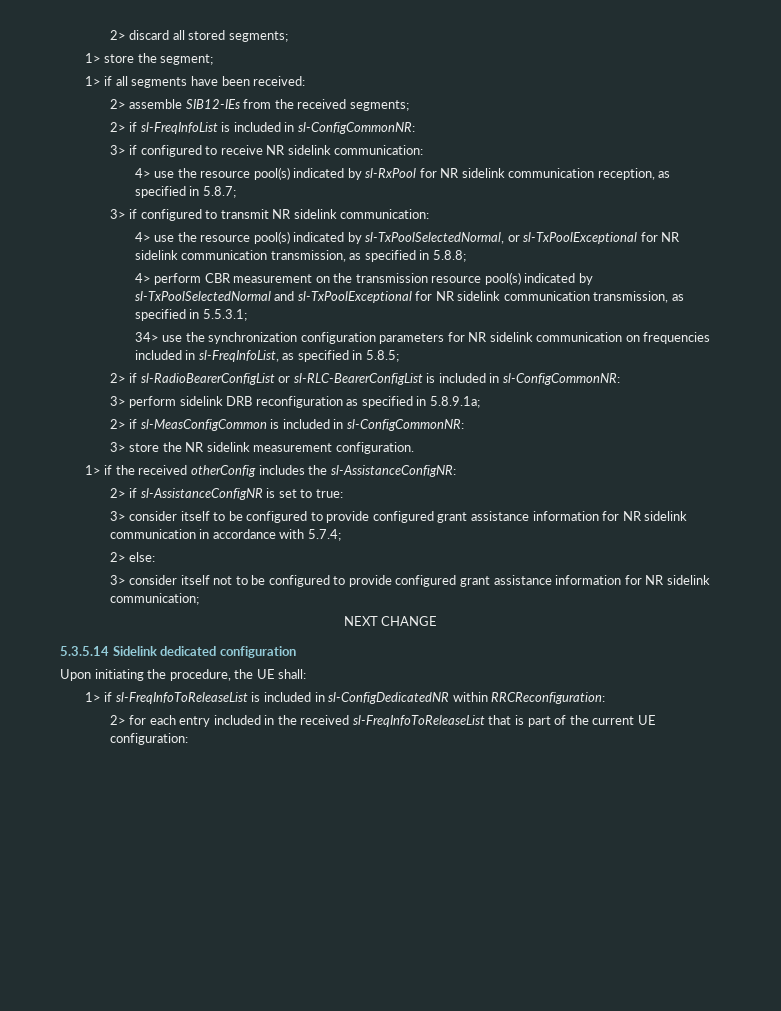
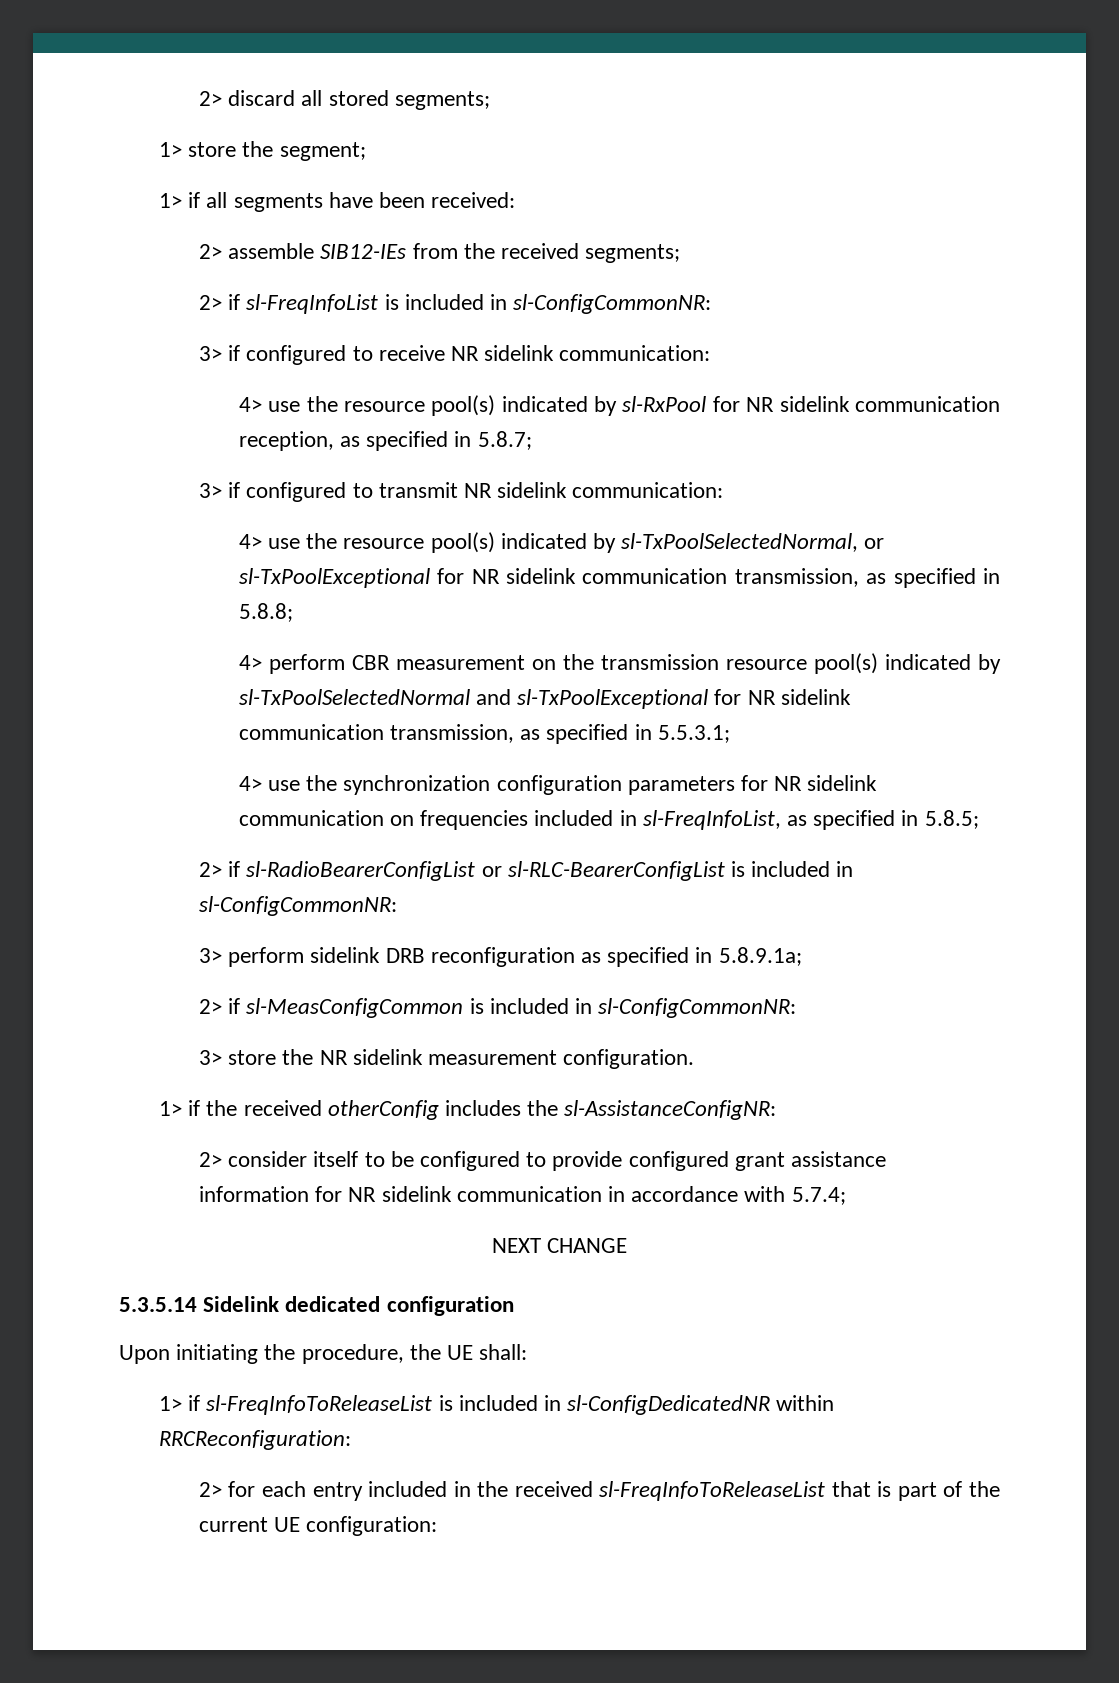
[134,332,159,342] 34> -> [238,776,262,791] 4>
[129,488,343,500] [109,511,126,521] if sl-AssistanceConfigNR is set to true: // 3> -> (222, 1159) none
[109,552,156,562] [109,575,710,587] [109,593,199,605] // 2> else: // 3> consider itself not to be configured to provide configured grant assistance information for NR sidelink communication; -> (846, 1196) none

